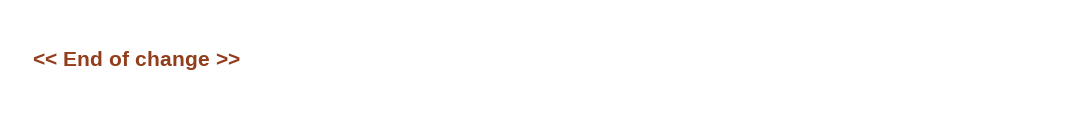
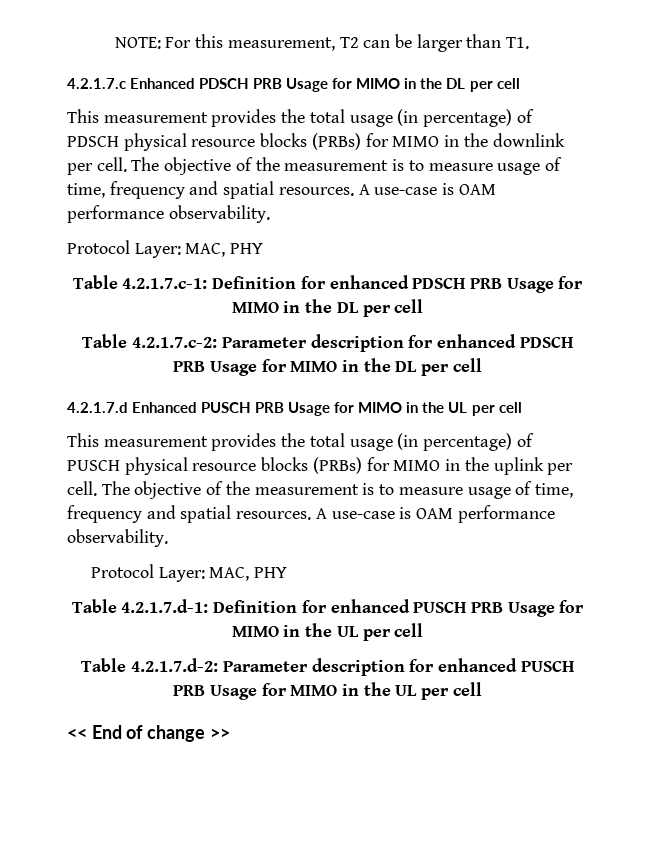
(33, 59) none -> [114,34,530,52] [67,78,520,92] [67,109,534,127] [67,133,565,151] [67,157,562,175] [67,181,496,199] [67,205,270,223] [67,240,264,258] [72,275,584,293] [231,299,424,317] [82,334,573,352] [173,358,482,376] [67,402,522,416] [67,433,534,451] [67,457,574,475] [67,481,573,499] [67,505,555,523] [67,529,168,547] [90,564,287,582] [71,599,585,617] [231,623,424,641] [81,658,574,676] [173,682,482,700] NOTE: For this measurement, T2 can be larger than T1. // 4.2.1.7.c Enhanced PDSCH PRB Usage for MIMO in the DL per cell // This measurement provides the total usage (in percentage) of PDSCH physical resource blocks (PRBs) for MIMO in the downlink per cell. The objective of the measurement is to measure usage of time, frequency and spatial resources. A use-case is OAM performance observability. // Protocol Layer: MAC, PHY // Table 4.2.1.7.c-1: Definition for enhanced PDSCH PRB Usage for MIMO in the DL per cell // Table 4.2.1.7.c-2: Parameter description for enhanced PDSCH PRB Usage for MIMO in the DL per cell // 4.2.1.7.d Enhanced PUSCH PRB Usage for MIMO in the UL per cell // This measurement provides the total usage (in percentage) of PUSCH physical resource blocks (PRBs) for MIMO in the uplink per cell. The objective of the measurement is to measure usage of time, frequency and spatial resources. A use-case is OAM performance observability. // Protocol Layer: MAC, PHY // Table 4.2.1.7.d-1: Definition for enhanced PUSCH PRB Usage for MIMO in the UL per cell // Table 4.2.1.7.d-2: Parameter description for enhanced PUSCH PRB Usage for MIMO in the UL per cell //

